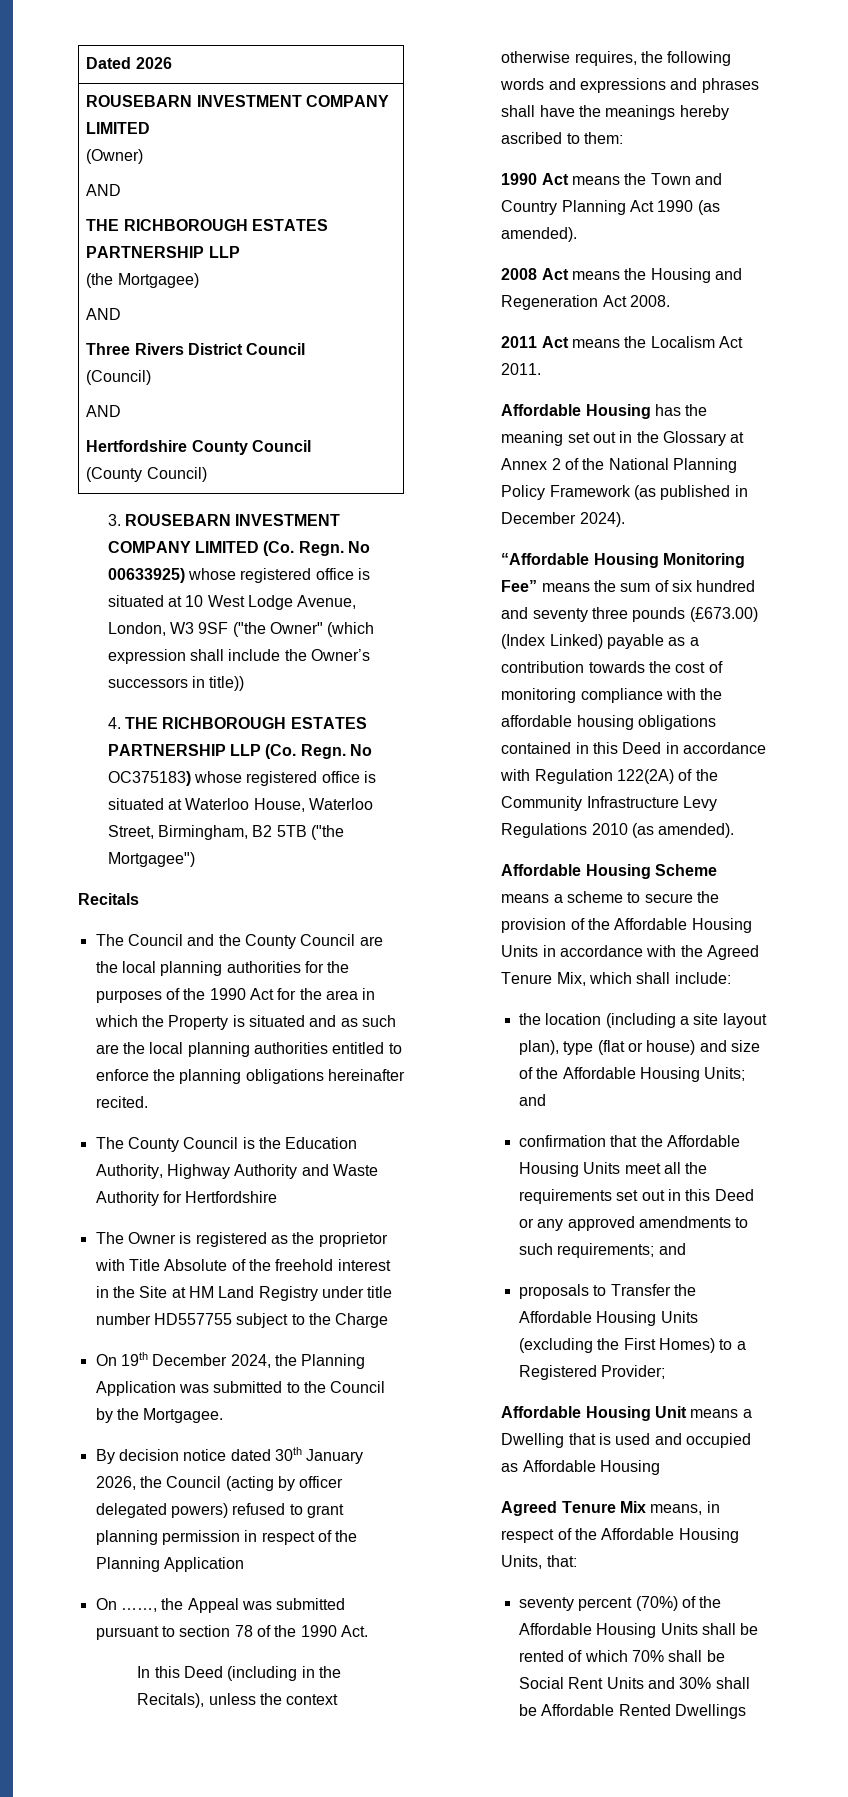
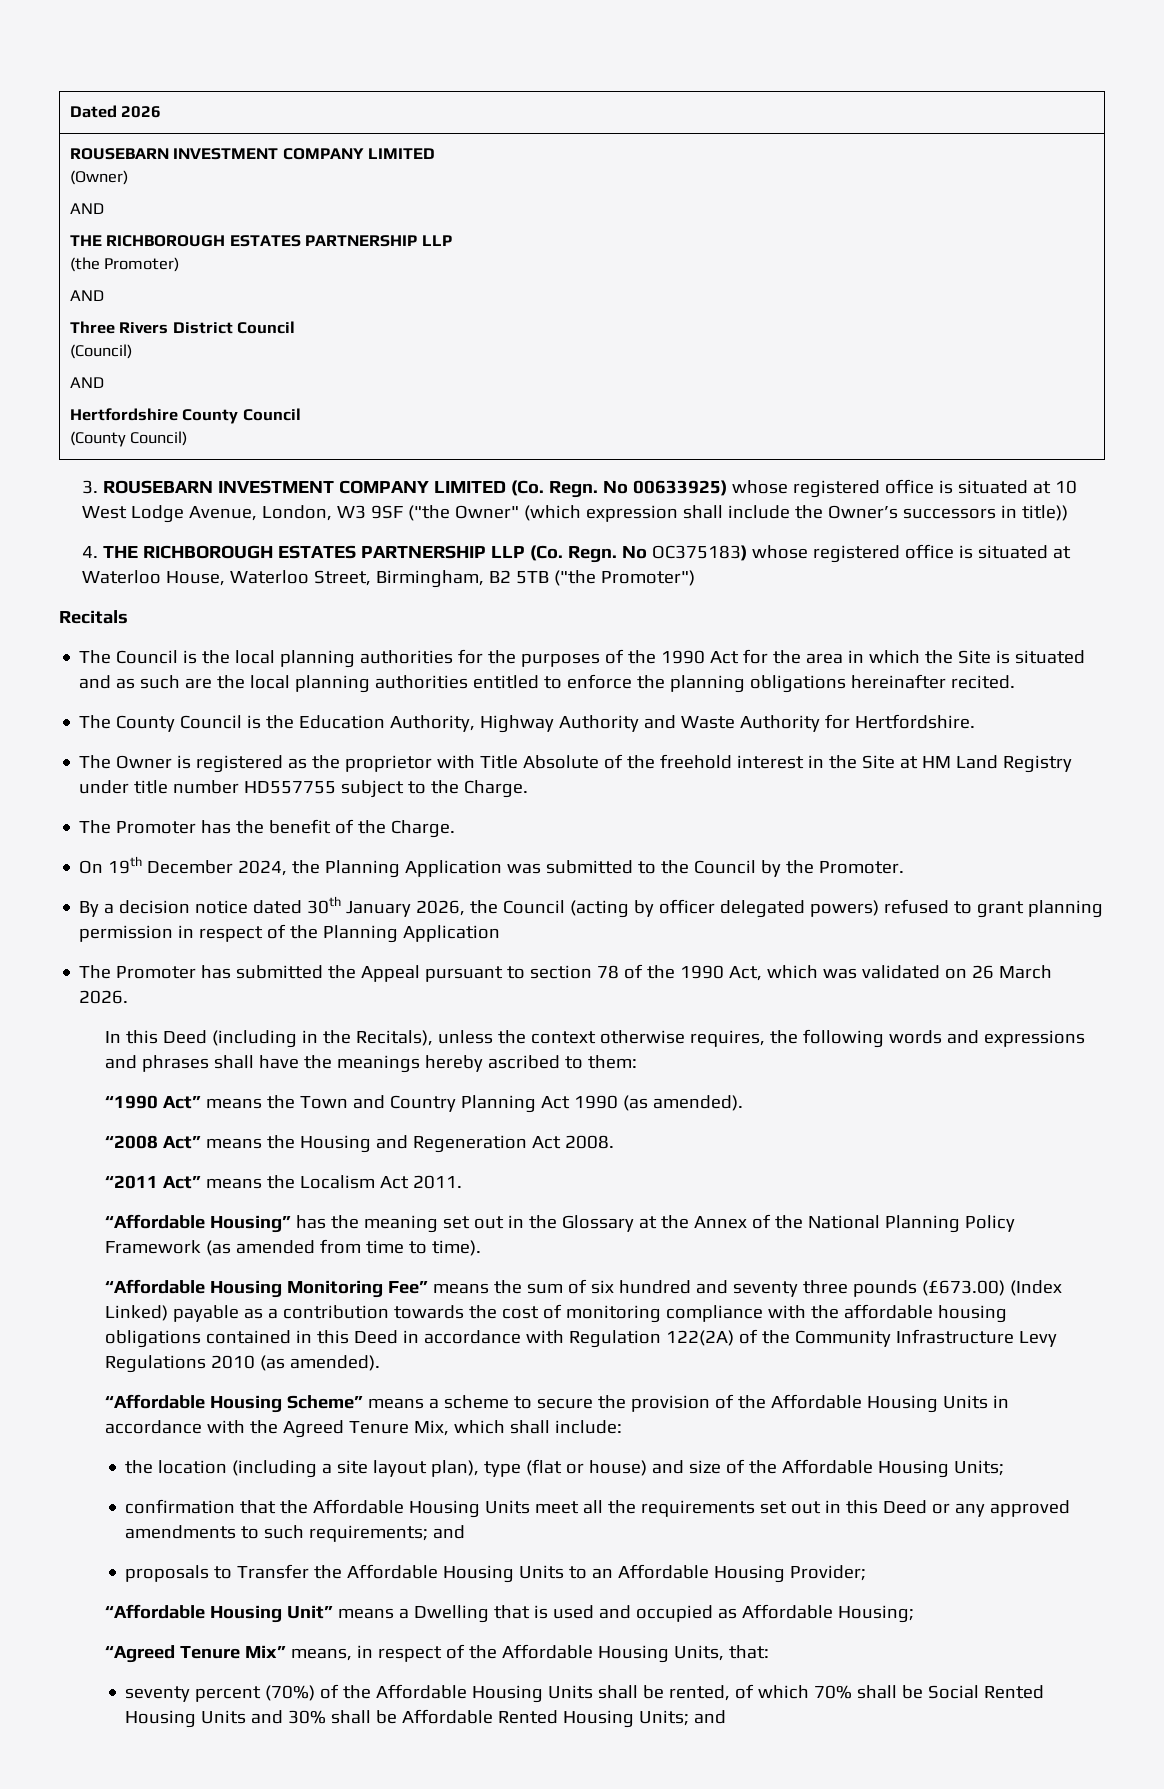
[117,273,199,288] Mortgagee) -> [104,257,180,272] Promoter)
[107,852,195,867] Mortgagee") -> [600,570,695,586] Promoter")
[187,934,383,949] and the County Council are -> [183,650,198,664] is
[168,1015,229,1030] Property -> [958,650,992,664] Site
[185,1191,278,1203] Hertfordshire -> [855,714,976,729] Hertfordshire.
[335,1313,389,1328] Charge -> [464,780,529,798] [79,819,456,838] Charge. // The Promoter has the benefit of the Charge.
[143,1408,224,1423] Mortgagee. -> [819,861,905,874] Promoter.
(115, 1456) none -> [104,903,115,914] a
[95,1598,346,1613] On ……, the Appeal was submitted -> [79,965,421,982] The Promoter has submitted the Appeal
[340,1625,368,1637] Act. -> [729,965,1053,981] [79,990,129,1004] Act, which was validated on 26 March 2026.
[501,173,569,185] 1990 Act -> [104,1095,201,1109] “1990 Act”
[501,268,569,280] 2008 Act -> [104,1135,201,1149] “2008 Act”
[501,336,569,348] 2011 Act -> [104,1175,201,1189] “2011 Act”
[501,404,651,419] Affordable Housing -> [104,1214,291,1233] “Affordable Housing”
[501,458,561,470] Annex 2 -> [660,1215,747,1229] the Annex
[660,485,748,500] [501,512,625,527] published in December 2024). -> [235,1239,481,1256] amended from time to time).
[501,864,718,879] Affordable Housing Scheme -> [104,1394,363,1413] “Affordable Housing Scheme”
[519,1094,547,1106] and -> (1005, 1468) none
[519,1338,746,1353] [519,1365,666,1380] [501,1406,688,1421] (excluding the First Homes) to a Registered Provider; // Affordable Housing Unit -> [569,1564,867,1583] [104,1604,333,1623] to an Affordable Housing Provider; // “Affordable Housing Unit”
[600,1460,661,1475] [501,1501,647,1516] Housing // Agreed Tenure Mix -> [837,1605,914,1623] [104,1645,286,1663] Housing; // “Agreed Tenure Mix”
[519,1650,565,1662] rented -> [669,1685,731,1701] rented,
[568,1677,604,1689] Rent -> [984,1685,1045,1699] [125,1710,197,1728] Rented Housing
[675,1704,747,1719] Dwellings -> [563,1710,727,1728] Housing Units; and

